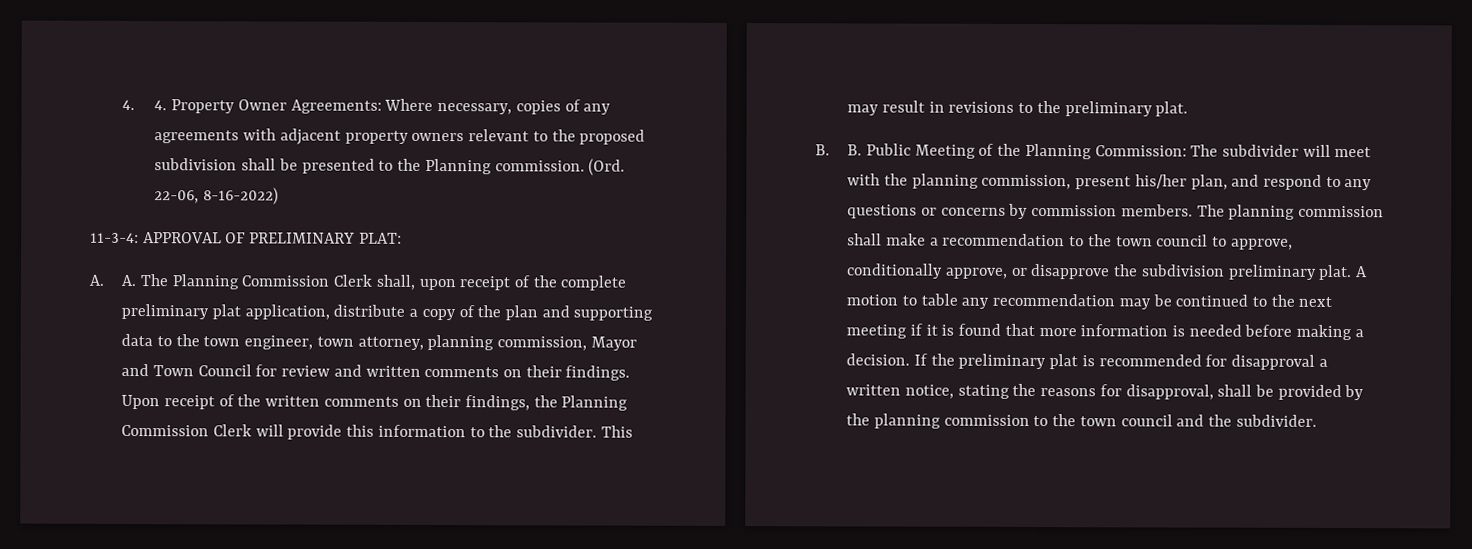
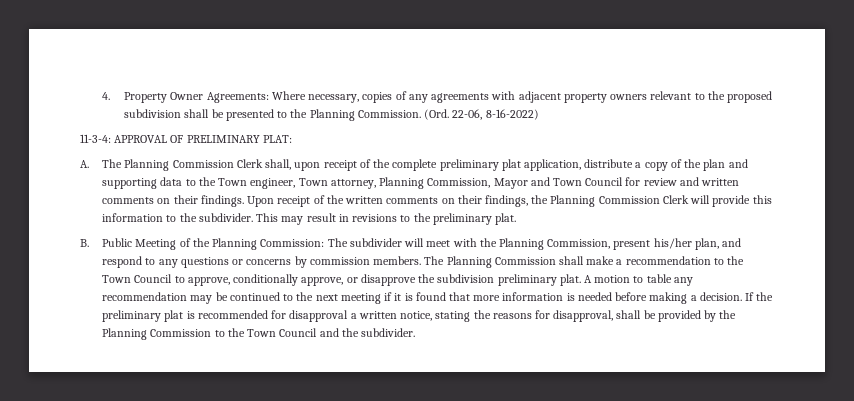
[122,99,168,111] 4. 4. -> [102,92,111,100] 4.
[494,160,585,172] commission. -> [357,110,421,118] Commission.
[121,274,137,287] A. -> (89, 164) none
[203,334,588,351] town engineer, town attorney, planning commission, -> [218,177,491,189] Town engineer, Town attorney, Planning Commission,
[847,144,863,156] B. -> (89, 243) none
[911,173,1072,190] planning commission, -> [499,238,611,250] Planning Commission,
[1228,204,1385,220] planning commission -> [446,256,556,268] Planning Commission
[1115,234,1209,247] town council -> [102,274,173,283] Town Council
[873,413,1173,429] planning commission to the town council -> [102,328,318,340] Planning Commission to the Town Council

